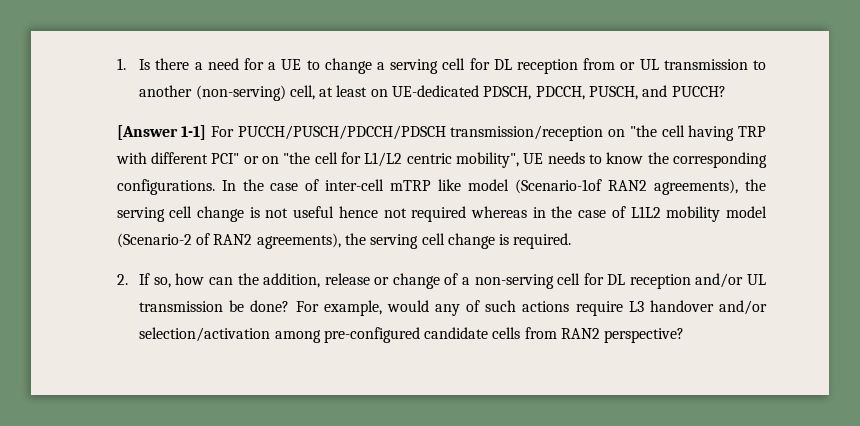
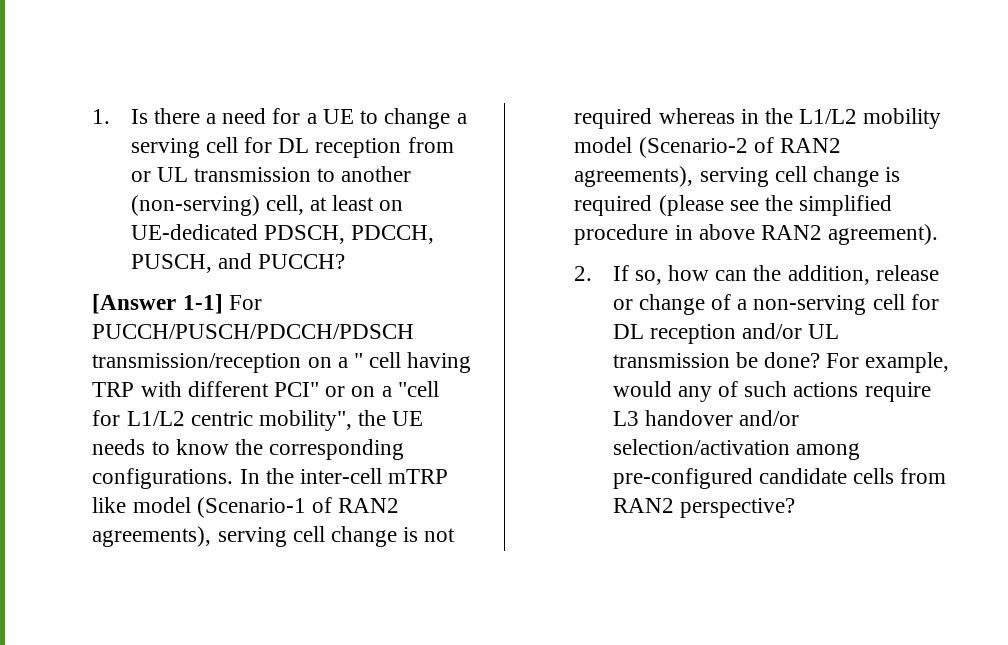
[629,125,657,137] "the -> [337,353,363,368] a "
[283,152,338,164] "the cell -> [381,381,439,397] a "cell
(519, 160) none -> [358,410,387,426] the
[270,179,320,191] case of -> (294, 476) none
[515,179,766,195] (Scenario-1of RAN2 agreements), the -> [196,497,400,518] [92,526,212,547] (Scenario-1 of RAN2 agreements),
[293,206,407,218] useful hence not -> (456, 535) none
[578,206,661,218] case of L1L2 -> [799,109,858,124] L1/L2
[344,233,572,249] the serving cell change is required. -> [699,166,901,187] [574,195,893,216] [574,224,939,245] serving cell change is required (please see the simplified procedure in above RAN2 agreement).

